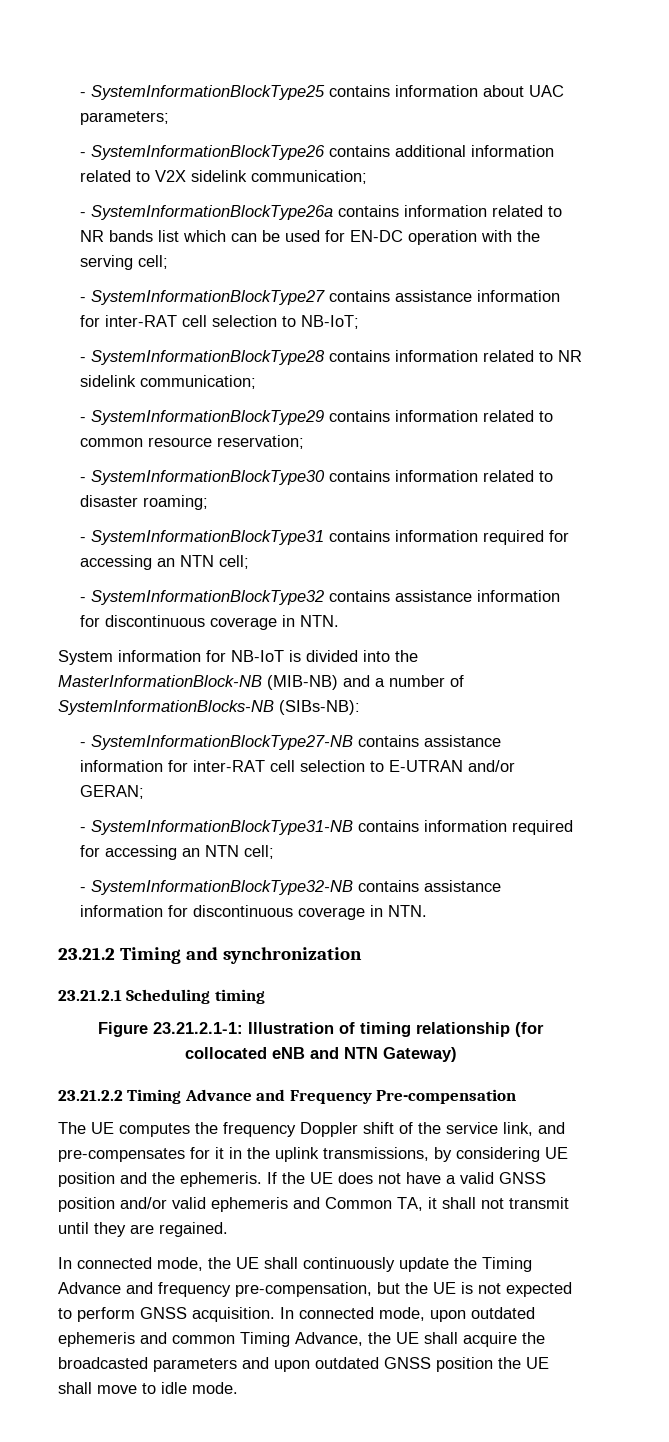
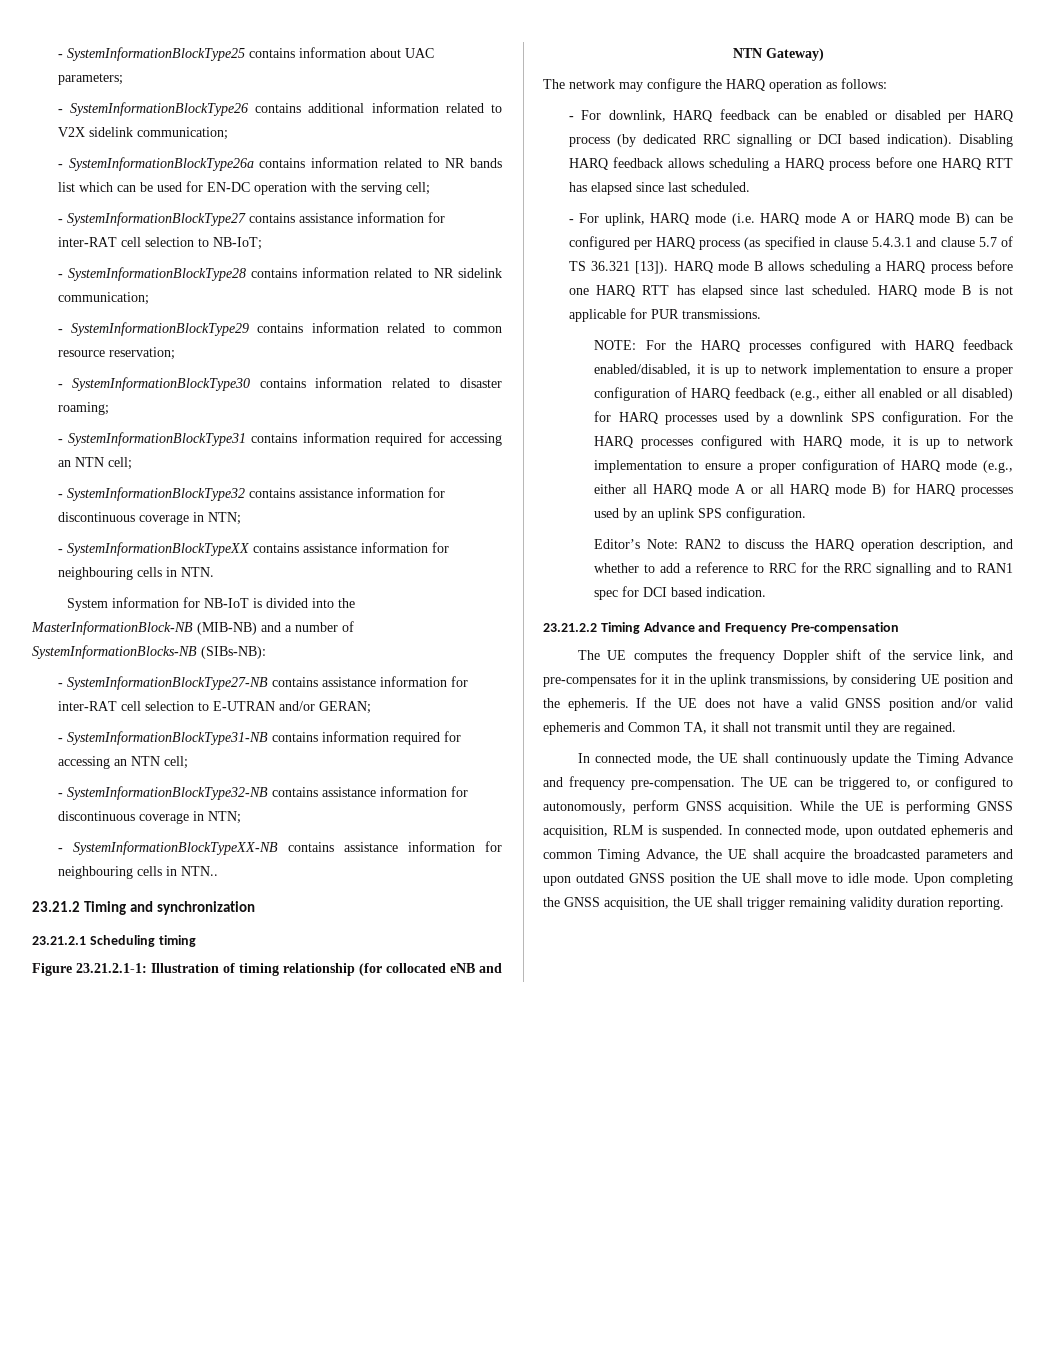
(296, 621) none -> [207,512,241,525] [57,542,449,556] [57,567,177,580] NTN; // - SystemInformationBlockTypeXX contains assistance information for neighbouring cells in
[388,905,428,917] NTN. -> [207,811,241,824] [57,841,502,855] [57,866,218,879] NTN; // - SystemInformationBlockTypeXX-NB contains assistance information for neighbouring cells in NTN..
(457, 1054) none -> [543,78,887,92] [568,109,1013,123] [568,134,1014,147] [568,157,1014,171] [568,182,750,195] [568,213,1014,226] [568,236,1014,250] [568,260,1014,274] [568,285,1013,298] [568,308,761,322] [594,339,1013,353] [594,364,1013,377] [594,387,1013,401] [594,411,1013,425] [594,435,1013,449] [594,459,1013,473] [594,483,1013,497] [594,507,807,521] [594,539,1013,552] [594,562,1013,576] [594,586,767,600] // The network may configure the HARQ operation as follows: // - For downlink, HARQ feedback can be enabled or disabled per HARQ process (by dedicated RRC signalling or DCI based indication). Disabling HARQ feedback allows scheduling a HARQ process before one HARQ RTT has elapsed since last scheduled. // - For uplink, HARQ mode (i.e. HARQ mode A or HARQ mode B) can be configured per HARQ process (as specified in clause 5.4.3.1 and clause 5.7 of TS 36.321 [13]). HARQ mode B allows scheduling a HARQ process before one HARQ RTT has elapsed since last scheduled. HARQ mode B is not applicable for PUR transmissions. // NOTE: For the HARQ processes configured with HARQ feedback enabled/disabled, it is up to network implementation to ensure a proper configuration of HARQ feedback (e.g., either all enabled or all disabled) for HARQ processes used by a downlink SPS configuration. For the HARQ processes configured with HARQ mode, it is up to network implementation to ensure a proper configuration of HARQ mode (e.g., either all HARQ mode A or all HARQ mode B) for HARQ processes used by an uplink SPS configuration. // Editor’s Note: RAN2 to discuss the HARQ operation description, and whether to add a reference to RRC for the RRC signalling and to RAN1 spec for DCI based indication.
[235,1282,572,1297] [58,1307,275,1322] pre-compensation, but the UE is not expected to perform GNSS acquisition. -> [631,776,1013,790] [543,800,1013,814] [543,825,723,838] pre-compensation. The UE can be triggered to, or configured to autonomously, perform GNSS acquisition. While the UE is performing GNSS acquisition, RLM is suspended.
(238, 1388) none -> [914,873,1013,886] [543,897,1004,910] Upon completing the GNSS acquisition, the UE shall trigger remaining validity duration reporting.

